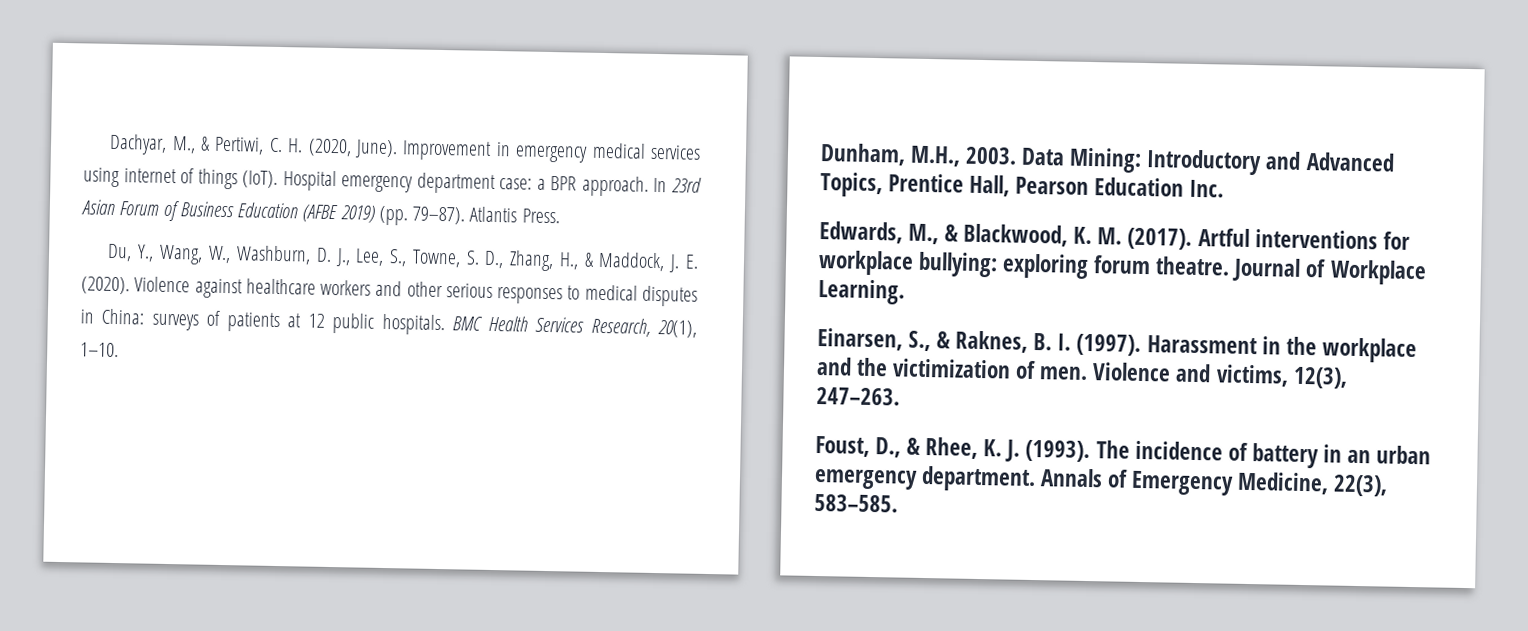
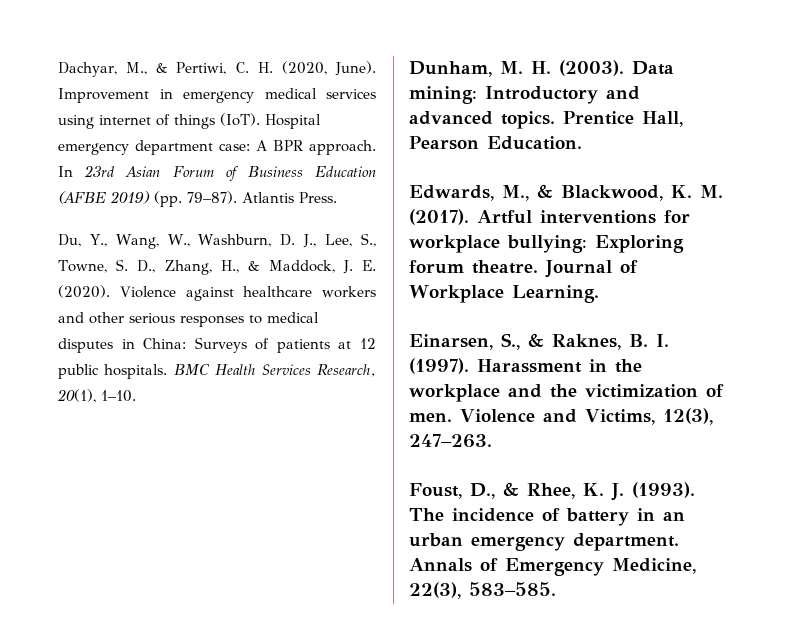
[536,178,546,190] a -> [256,140,267,151] A
[151,313,199,331] surveys -> [194,337,247,353] Surveys
[910,145,1395,176] [820,172,883,198] M.H., 2003. Data Mining: Introductory and Advanced Topics, -> [500,60,674,76] [409,86,640,104] [409,111,555,129] M. H. (2003). Data mining: Introductory and advanced topics.
[1094,177,1225,198] Education Inc. -> [487,136,582,150] Education.
[1002,253,1090,280] exploring -> [595,235,684,253] Exploring
[1215,364,1289,387] victims, -> [585,409,655,425] Victims,

